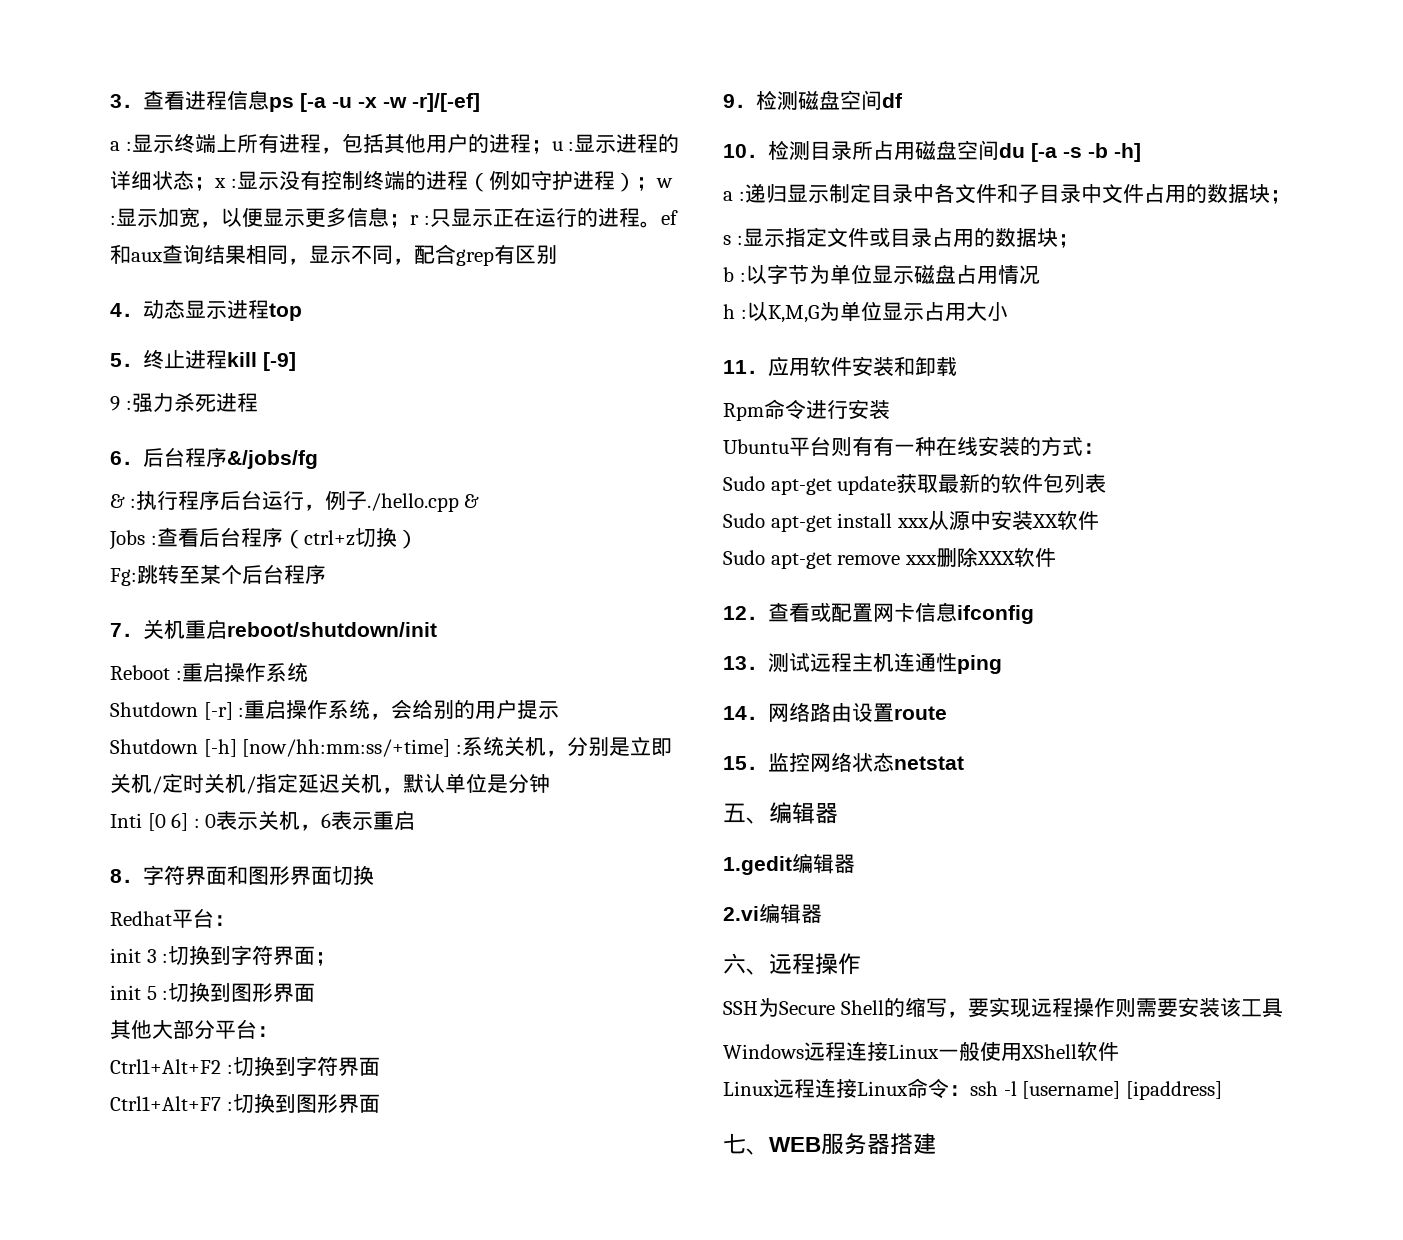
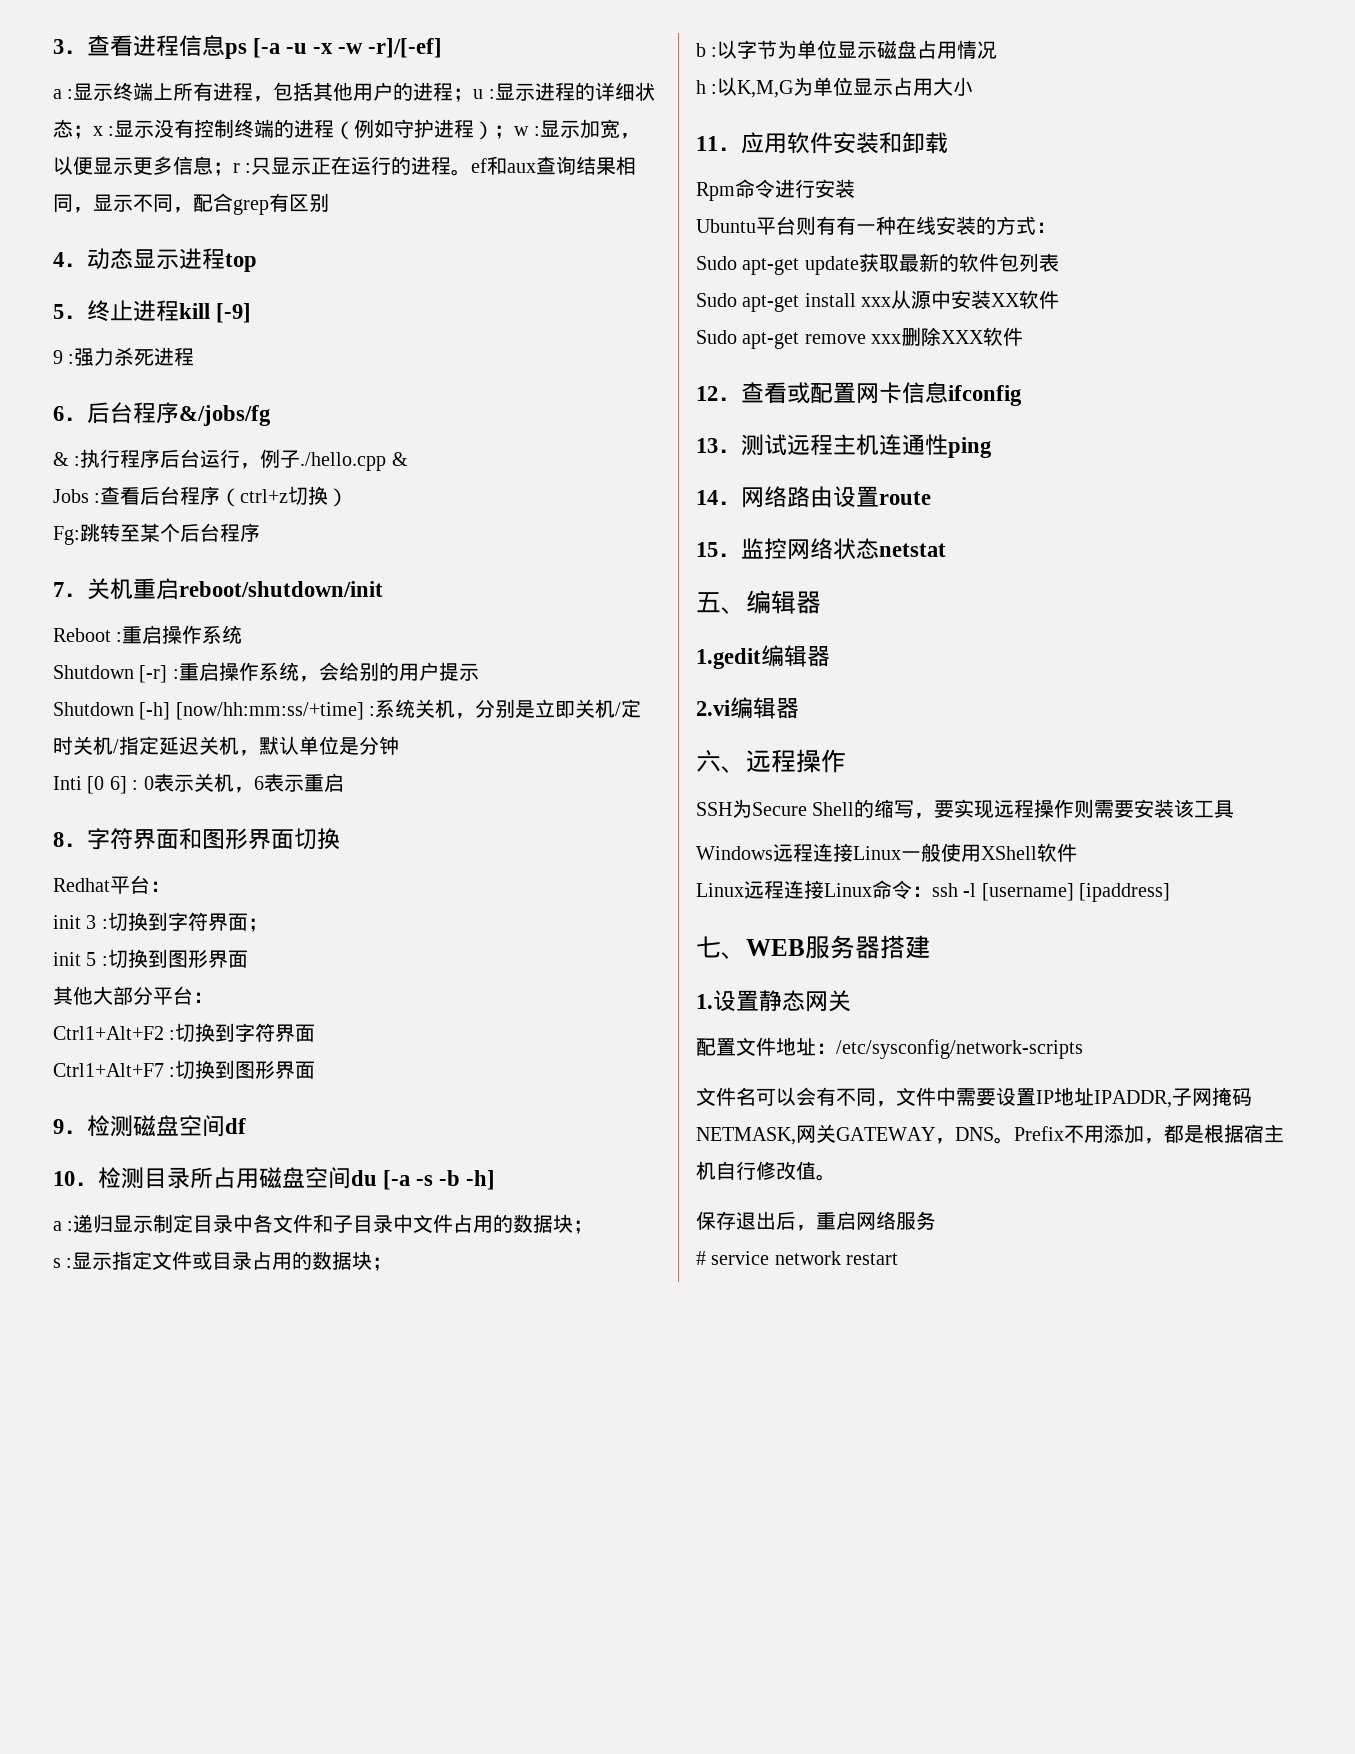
(936, 1144) none -> [696,990,851,1012] [696,1037,1083,1059] [696,1087,1252,1108] [696,1124,1284,1145] [696,1161,836,1181] [696,1211,936,1231] [696,1251,899,1265] // 1.设置静态网关 // 配置文件地址：/etc/sysconfig/network-scripts // 文件名可以会有不同，文件中需要设置IP地址IPADDR,子网掩码NETMASK,网关GATEWAY，DNS。Prefix不用添加，都是根据宿主机自行修改值。 // 保存退出后，重启网络服务 // # service network restart

